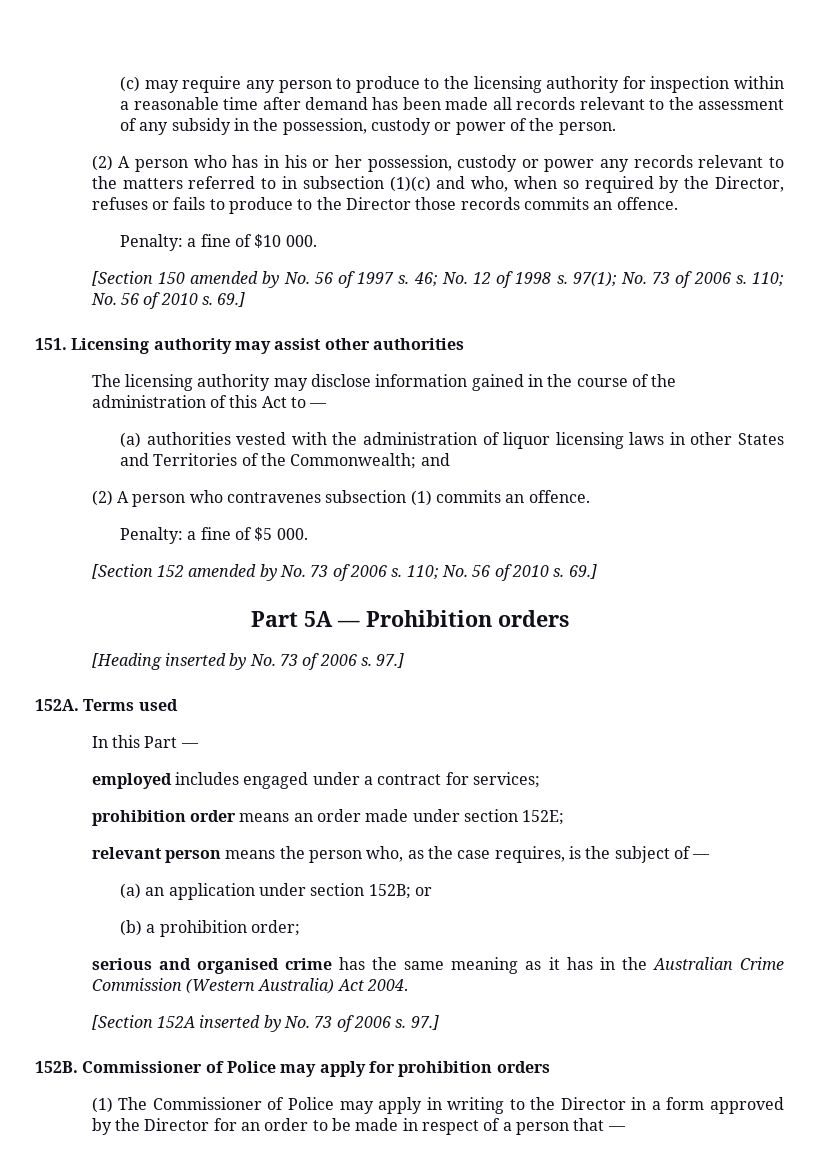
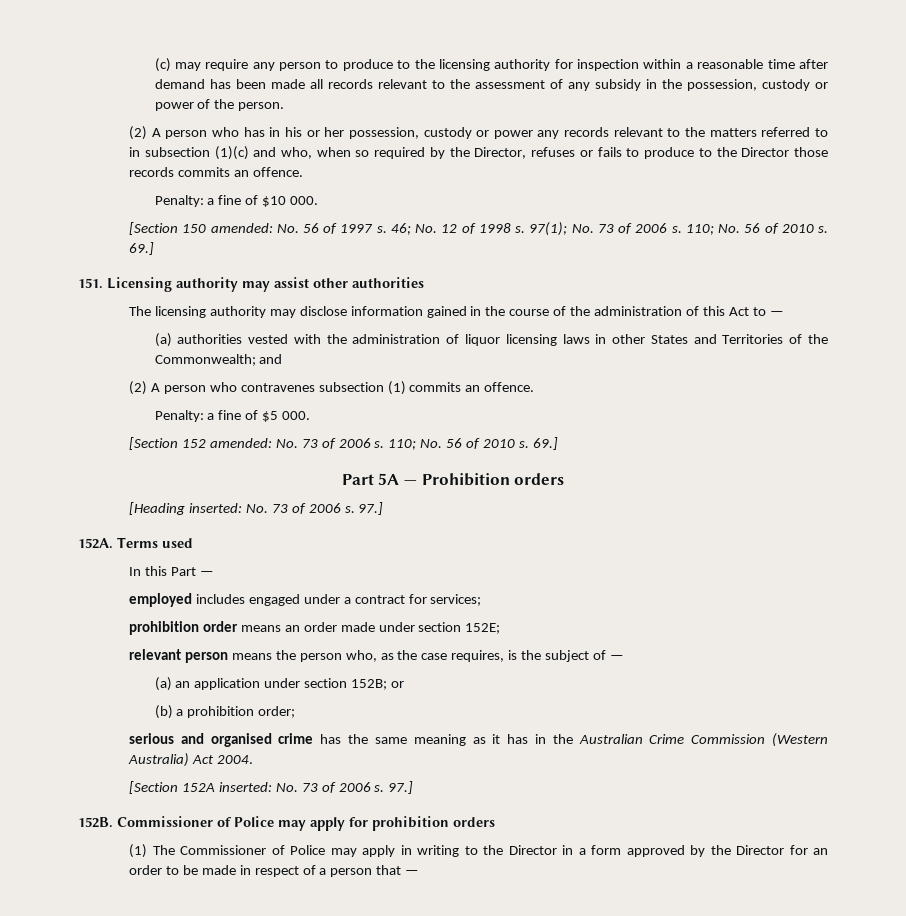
[190,271,280,288] amended by -> [210,223,273,233] amended:
[188,564,277,581] amended by -> [209,438,272,448] amended:
[165,653,247,670] inserted by -> [188,503,242,513] inserted:
[199,1015,281,1032] inserted by -> [218,782,272,792] inserted:

